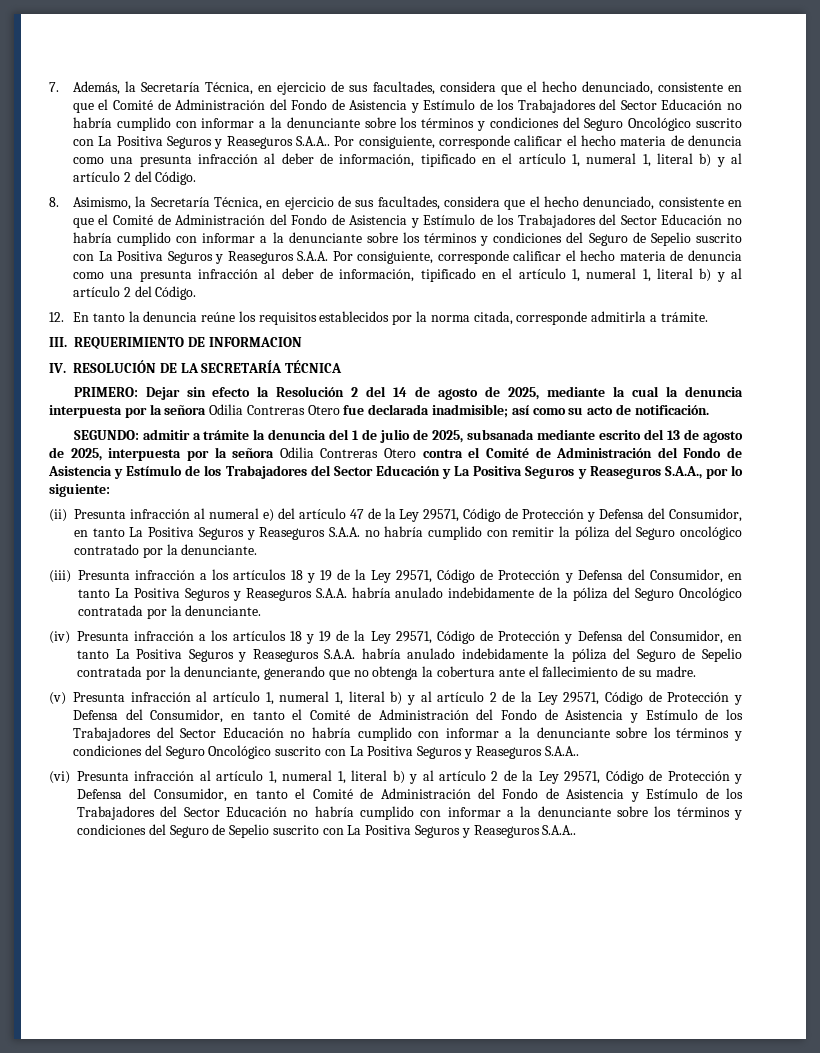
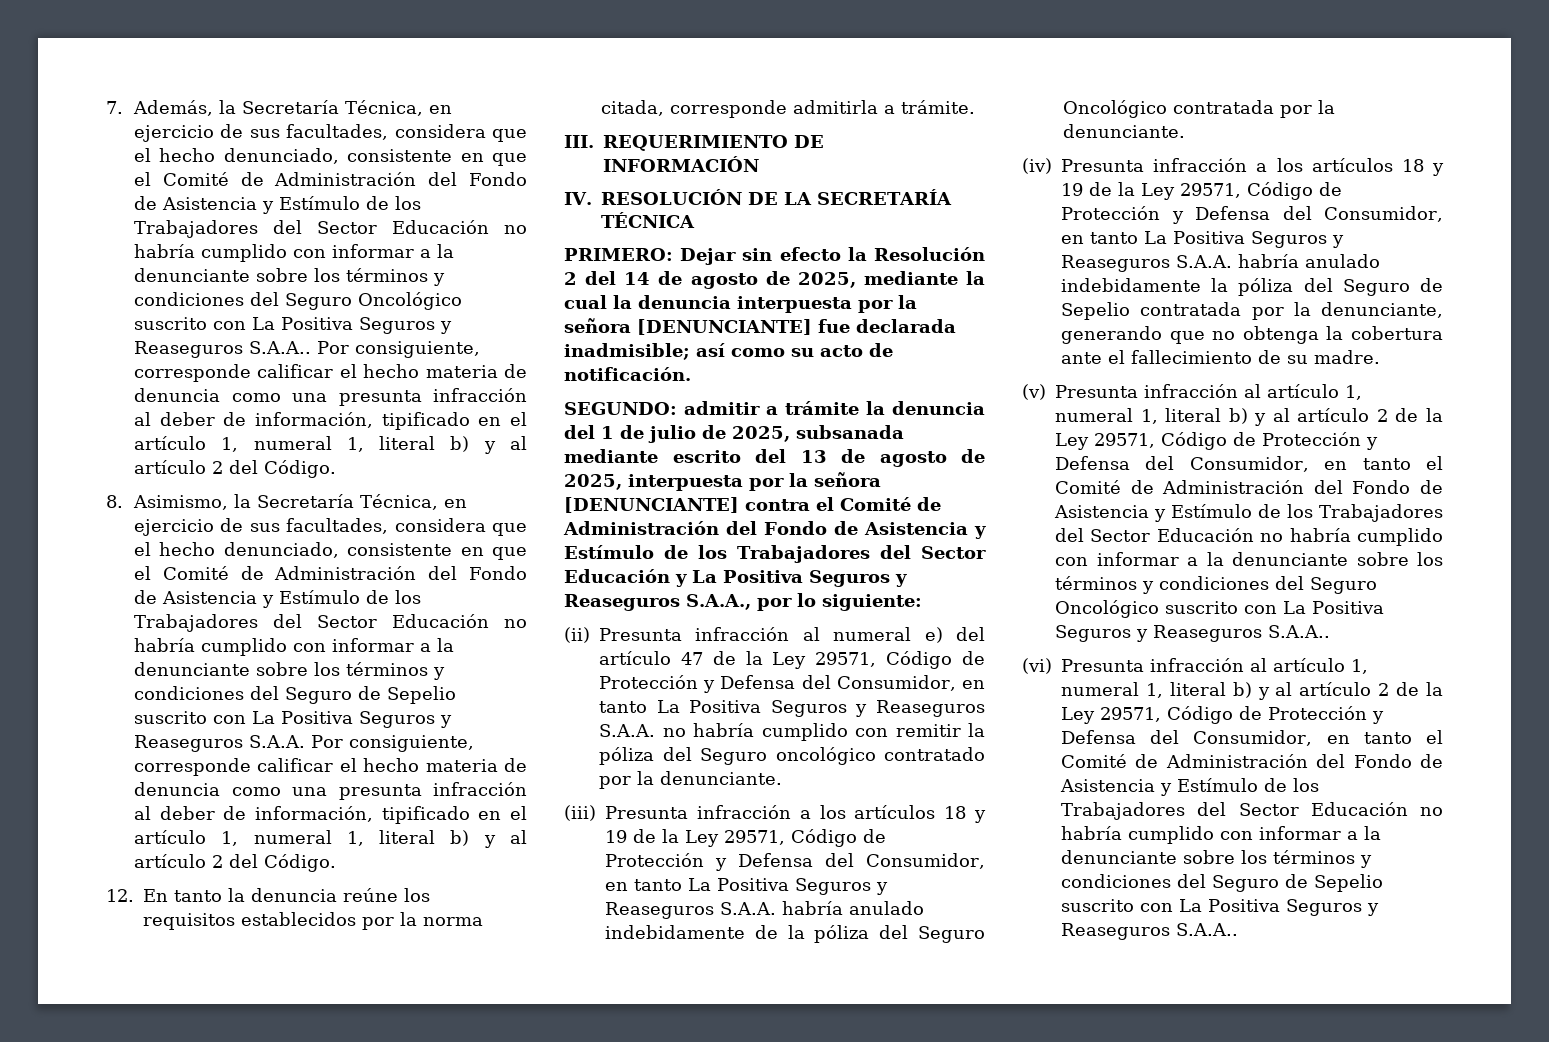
[208,337,302,347] INFORMACION -> [603,156,759,172] INFORMACIÓN
[209,404,340,415] Odilia Contreras Otero -> [637,319,812,335] [DENUNCIANTE]
[279,447,416,458] Odilia Contreras Otero -> [564,497,739,513] [DENUNCIANTE]

